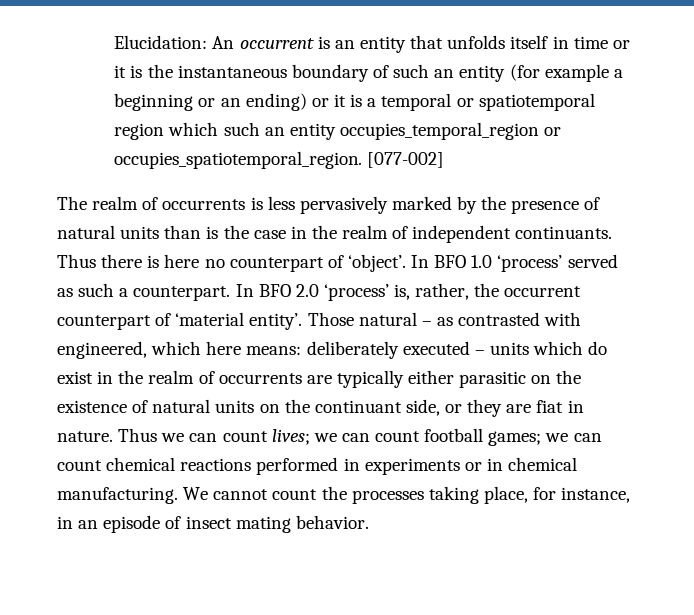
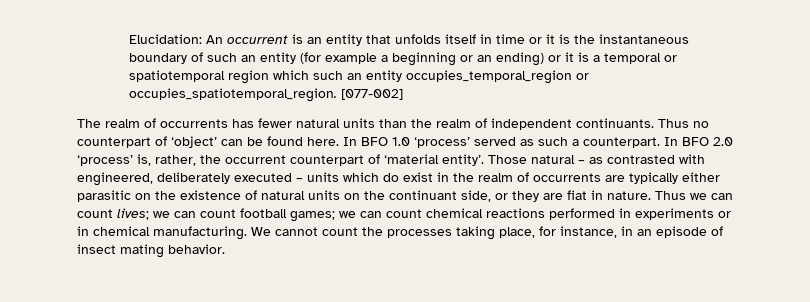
[250,196,601,214] [57,225,307,239] is less pervasively marked by the presence of natural units than is the case in -> [232,118,407,128] has fewer natural units than
[101,254,406,272] there is here no counterpart of ‘object’. -> [693,121,709,128] [77,136,339,148] no counterpart of ‘object’ can be found here.
[151,341,302,355] which here means: -> (153, 179) none

